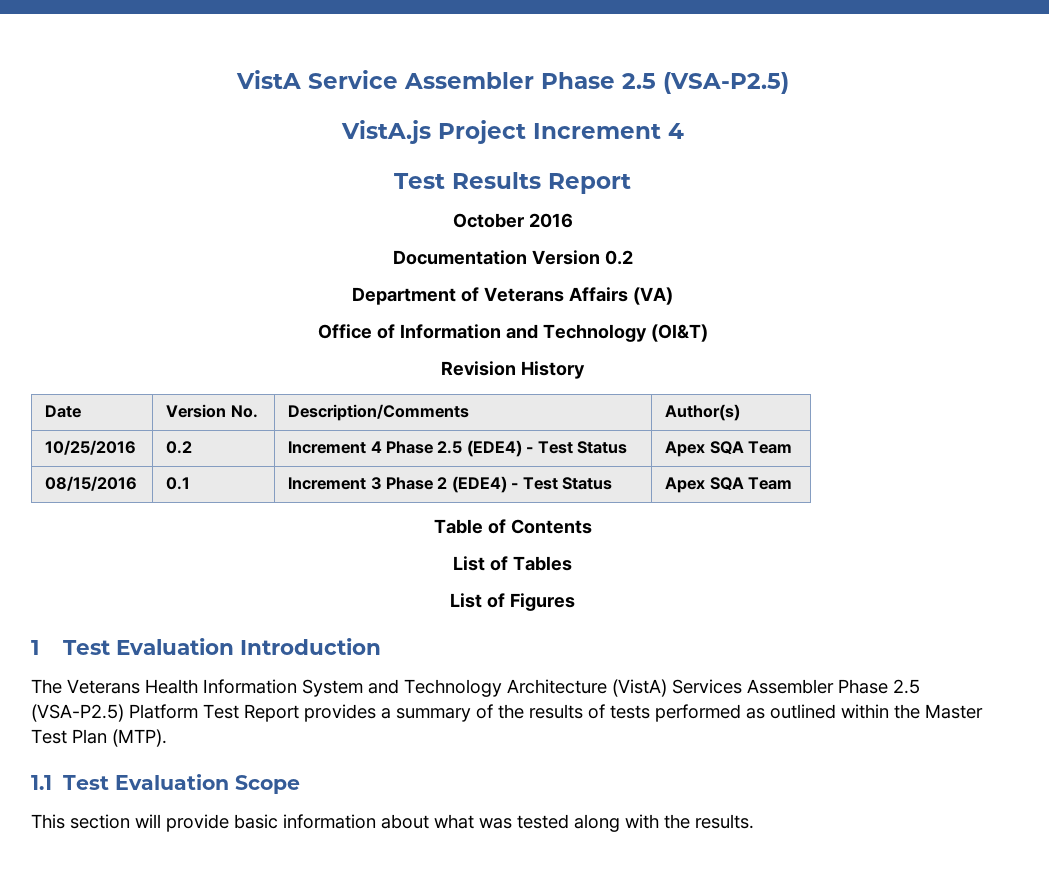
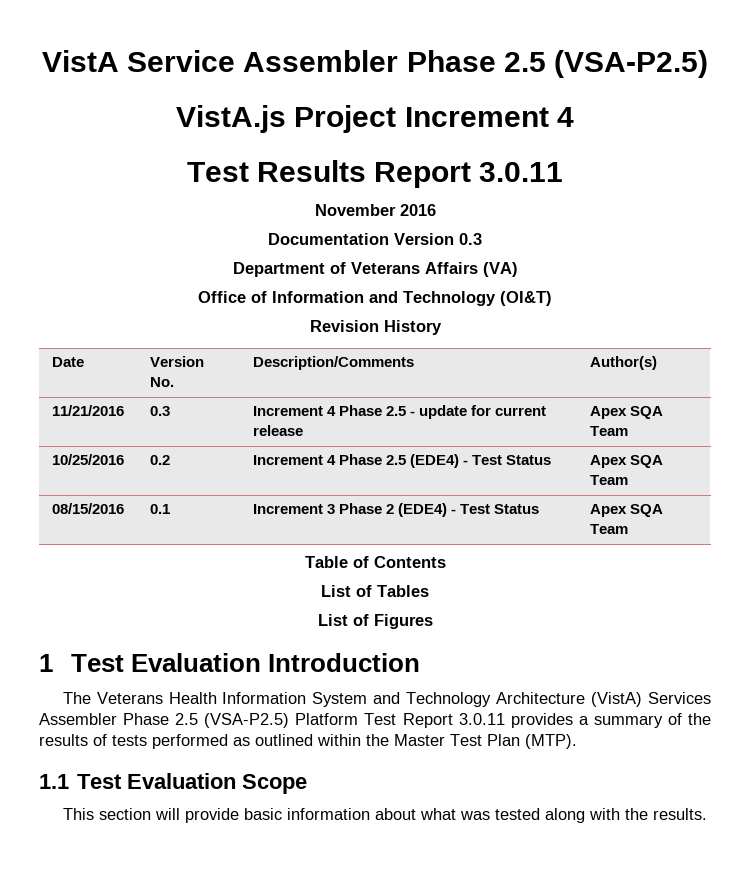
[452,213,524,228] // October -> [479,162,564,182] [314,204,396,216] 3.0.11 // November
[604,250,633,265] 0.2 -> [459,233,482,245] 0.3
(741, 412) none -> [51,405,124,416] [149,406,170,416] [252,405,547,419] [252,425,303,436] [589,406,663,419] [589,426,628,436] // 11/21/2016 | 0.3 | Increment 4 Phase 2.5 - update for current release | Apex SQA Team
(299, 713) none -> [458,713,505,725] 3.0.11

